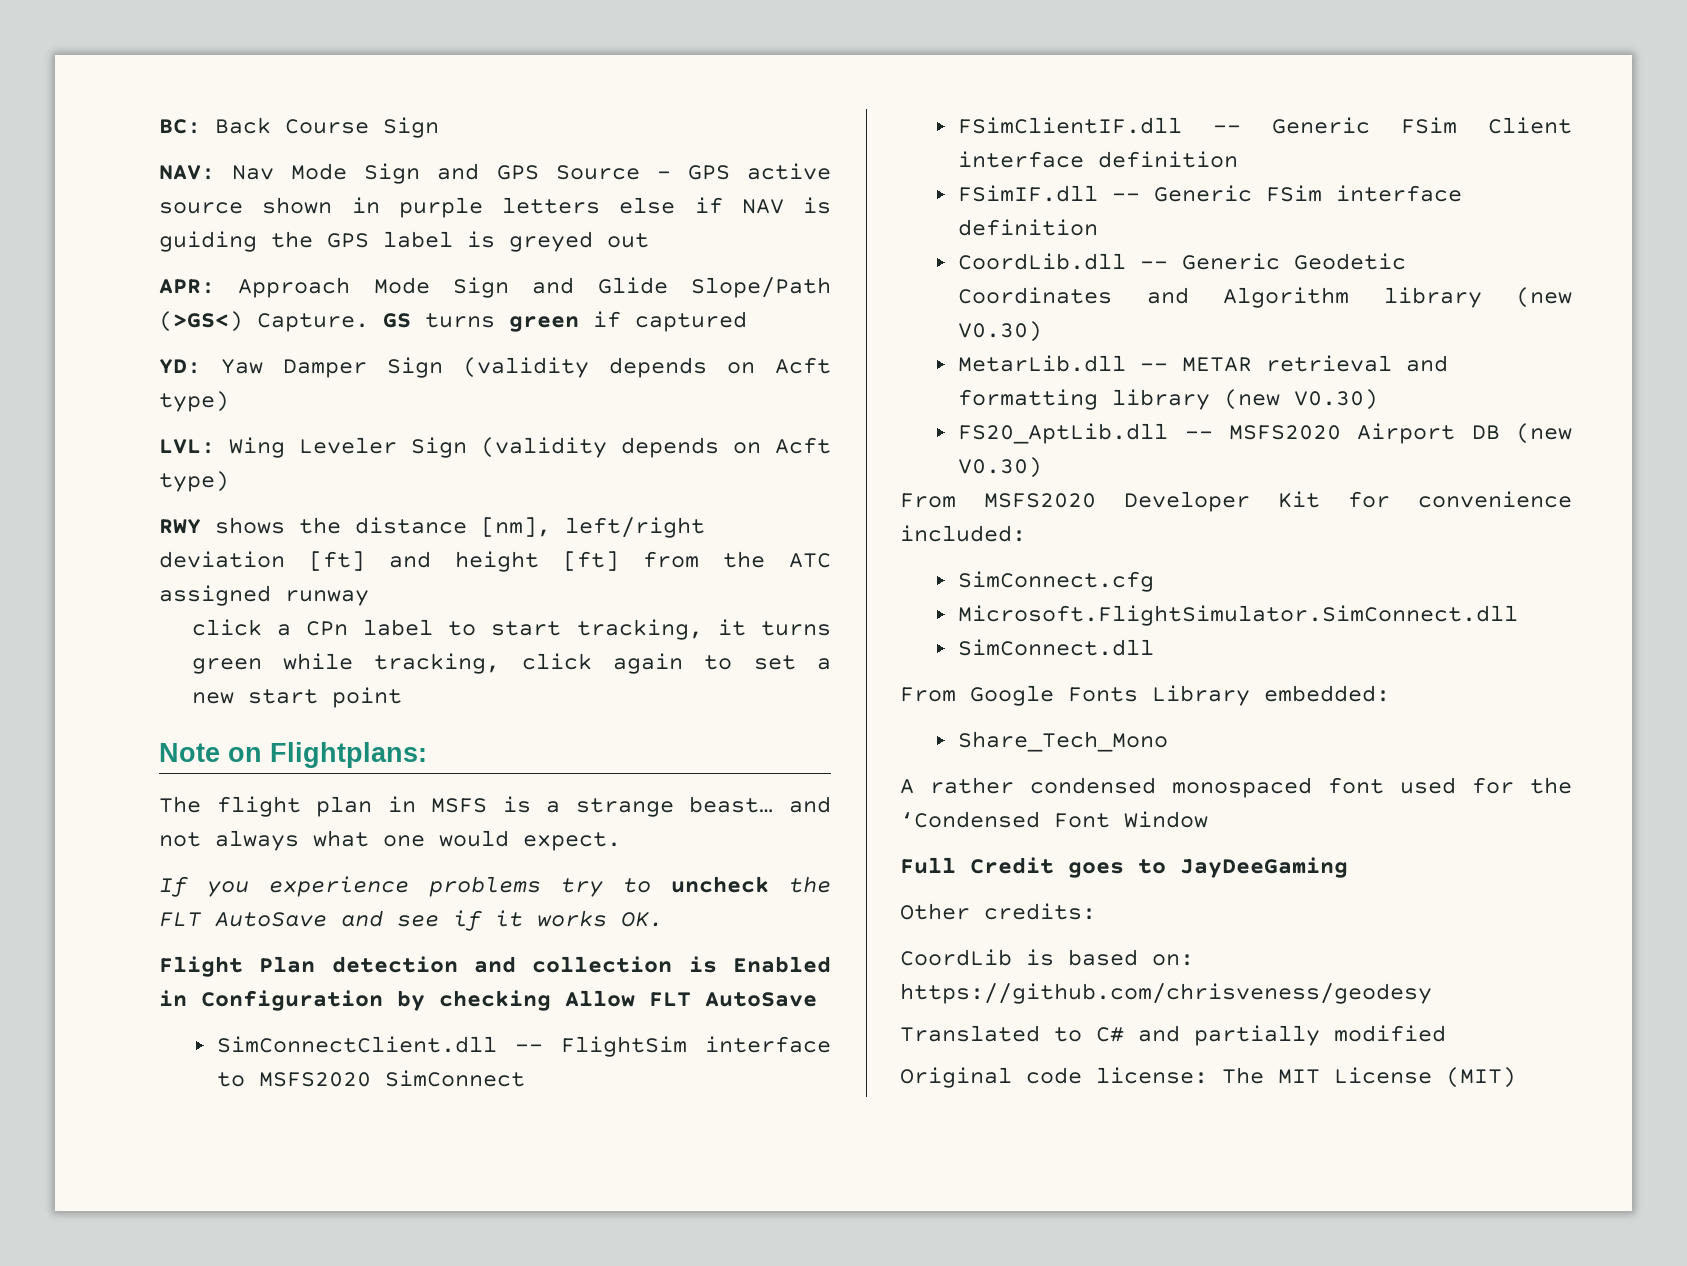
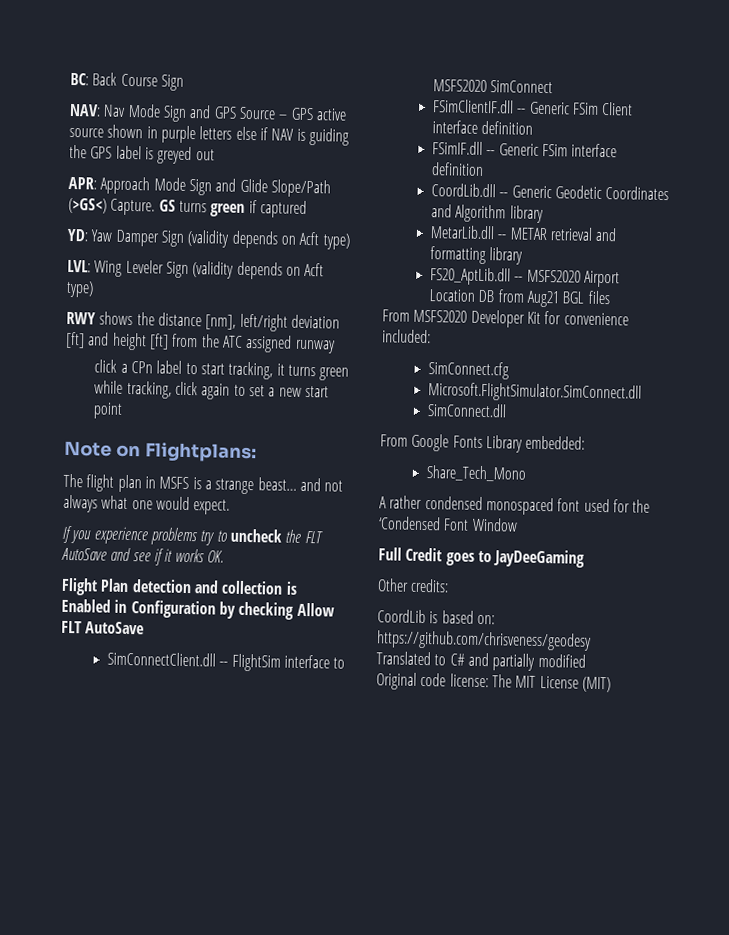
[1516,287,1572,308] [958,321,1043,342] (new V0.30) -> (544, 214) none
[1224,389,1379,410] (new V0.30) -> (524, 256) none
[1471,423,1572,444] [958,457,1043,478] DB (new V0.30) -> [429,289,611,308] Location DB from Aug21 BGL files

